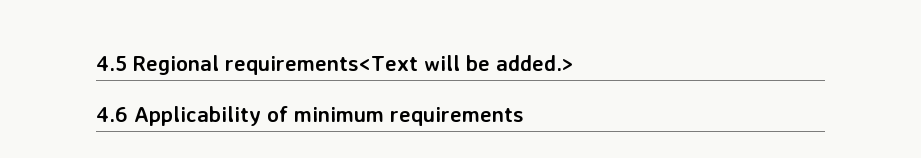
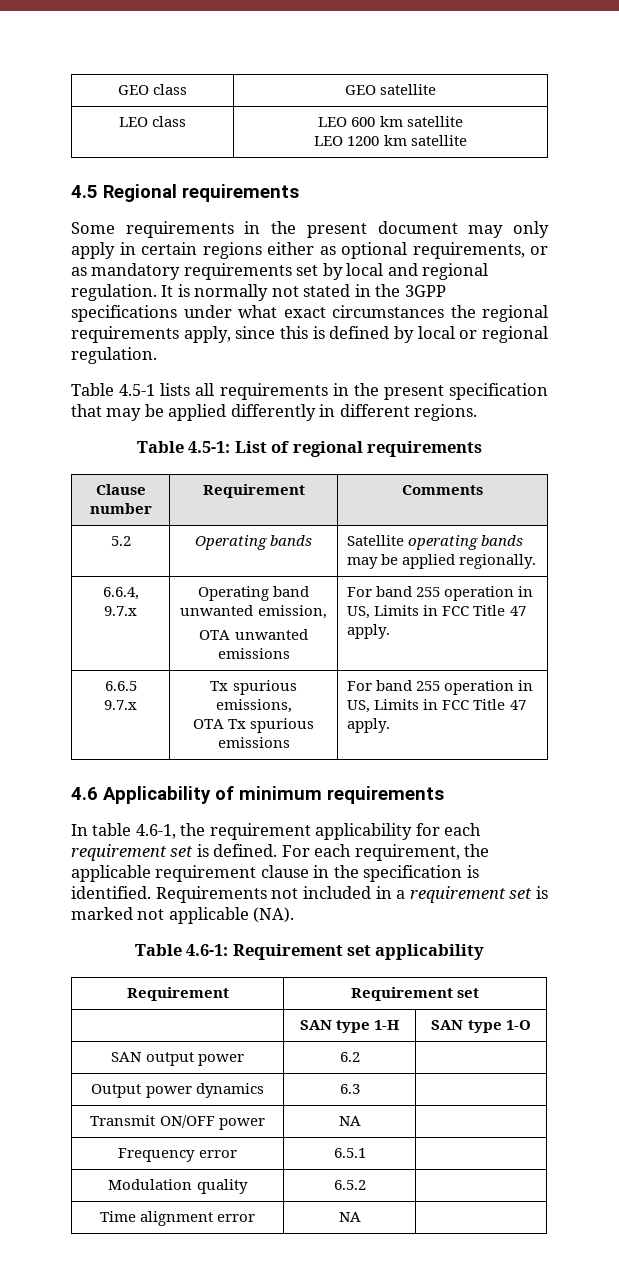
[96,55,573,75] 4.5 Regional requirements<Text will be added.> -> [117,84,188,95] [344,84,437,95] [118,116,187,127] [318,116,463,127] [314,135,467,146] [71,184,299,202] [71,221,549,238] [71,242,548,259] [71,263,489,280] [71,284,446,301] [71,305,548,322] [71,326,548,343] [71,347,157,364] [71,383,548,400] [71,404,478,421] [136,441,483,457] [95,484,146,495] [89,503,152,514] [202,484,305,498] [402,485,483,495] [110,536,131,546] [194,535,313,550] [347,535,524,550] [347,554,537,569] [102,587,139,600] [104,606,137,616] [197,586,310,601] [180,605,327,619] [199,629,308,640] [217,648,290,659] [347,586,534,601] [347,605,526,619] [347,624,391,639] [104,681,137,691] [104,700,137,710] [210,680,297,695] [215,699,292,713] [192,718,315,733] [217,737,290,748] [347,680,534,695] [347,699,526,713] [347,718,391,733] GEO class | GEO satellite // LEO class | LEO 600 km satellite // LEO 1200 km satellite // 4.5 Regional requirements // Some requirements in the present document may only apply in certain regions either as optional requirements, or as mandatory requirements set by local and regional regulation. It is normally not stated in the 3GPP specifications under what exact circumstances the regional requirements apply, since this is defined by local or regional regulation. // Table 4.5-1 lists all requirements in the present specification that may be applied differently in different regions. // Table 4.5-1: List of regional requirements // Clause number | Requirement | Comments // 5.2 | Operating bands | Satellite operating bands may be applied regionally. // 6.6.4, // 9.7.x | Operating band unwanted emission, // OTA unwanted emissions | For band 255 operation in US, Limits in FCC Title 47 apply. // 6.6.5 // 9.7.x | Tx spurious emissions, // OTA Tx spurious emissions | For band 255 operation in US, Limits in FCC Title 47 apply.
(524, 116) none -> [71,823,482,840] [71,844,490,861] [71,865,479,882] [71,886,548,903] [71,907,295,924] [134,944,485,960] [126,987,229,1001] [350,987,480,1001] [299,1020,400,1033] [431,1020,531,1033] [111,1052,244,1066] [339,1052,360,1062] [91,1083,264,1098] [339,1084,360,1094] [90,1115,265,1130] [338,1116,361,1126] [118,1148,237,1162] [333,1148,366,1158] [108,1179,248,1194] [333,1180,366,1190] [99,1211,256,1226] [338,1212,361,1222] // In table 4.6-1, the requirement applicability for each requirement set is defined. For each requirement, the applicable requirement clause in the specification is identified. Requirements not included in a requirement set is marked not applicable (NA). // Table 4.6-1: Requirement set applicability // Requirement | Requirement set // | SAN type 1-H | SAN type 1-O // SAN output power | 6.2 | // Output power dynamics | 6.3 | // Transmit ON/OFF power | NA | // Frequency error | 6.5.1 | // Modulation quality | 6.5.2 | // Time alignment error | NA |

